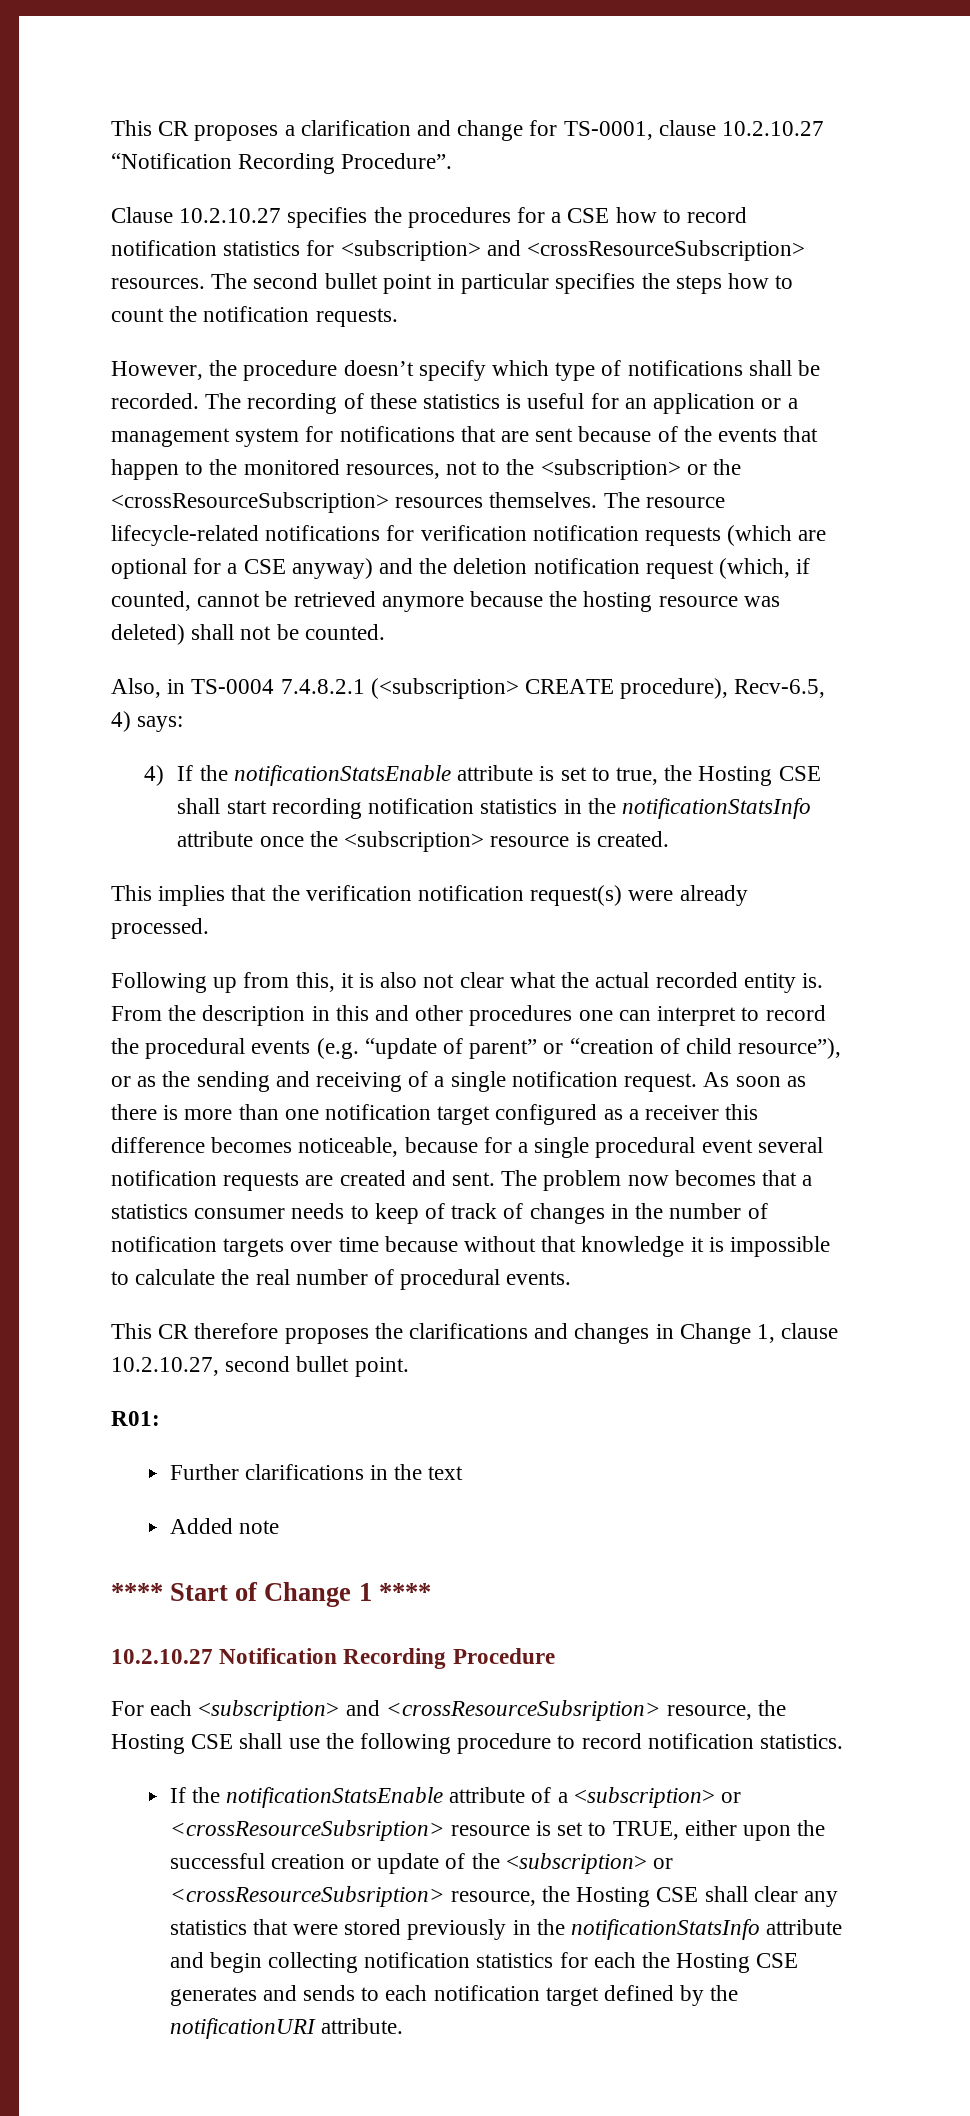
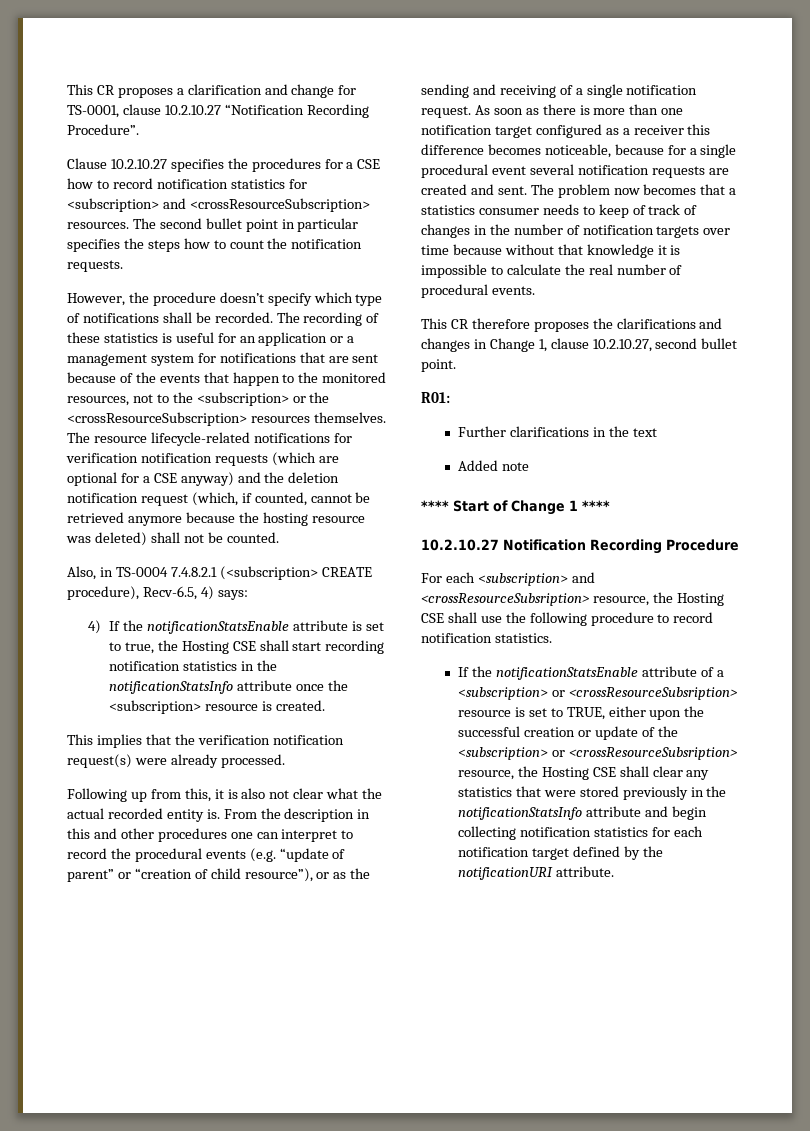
[641,1952,799,1973] [169,1985,428,2006] the Hosting CSE generates and sends to each -> (703, 831) none

